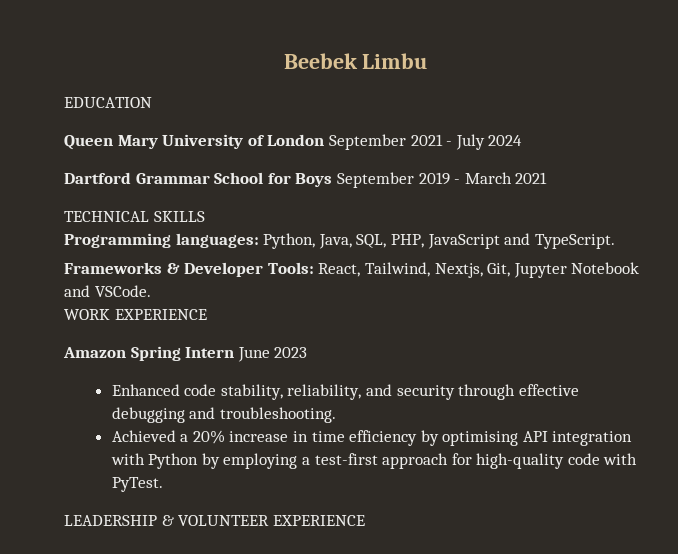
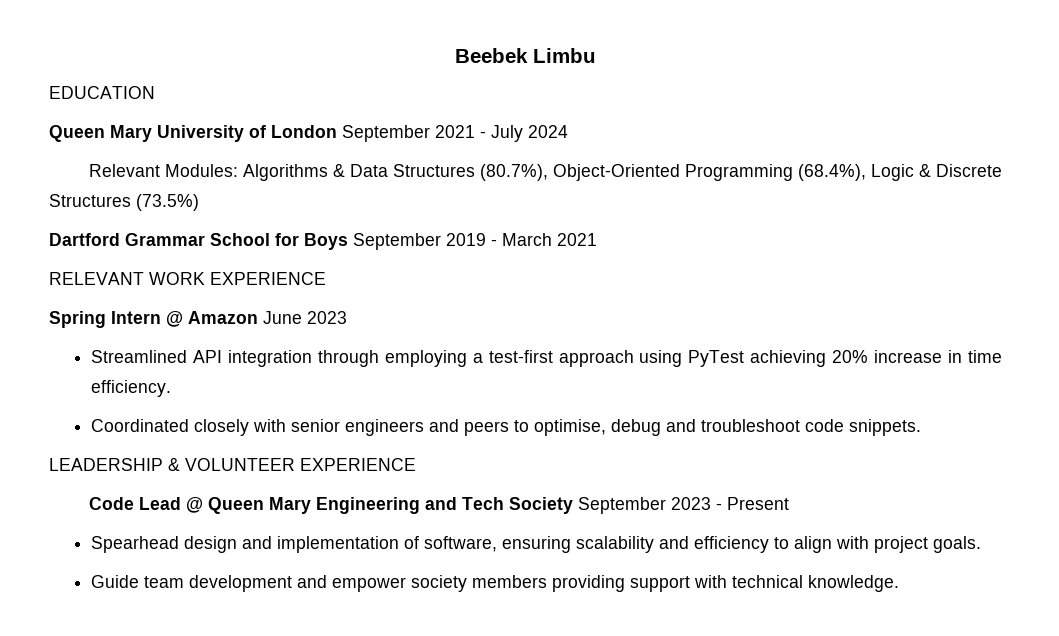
(523, 140) none -> [88,164,1002,181] [49,194,199,211] // Relevant Modules: Algorithms & Data Structures (80.7%), Object-Oriented Programming (68.4%), Logic & Discrete Structures (73.5%)
[64,211,205,222] [64,233,615,249] [64,262,640,278] [64,285,151,297] TECHNICAL SKILLS // Programming languages: Python, Java, SQL, PHP, JavaScript and TypeScript. // Frameworks & Developer Tools: React, Tailwind, Nextjs, Git, Jupyter Notebook and VSCode. // -> [49,272,144,285] RELEVANT
[63,347,126,358] Amazon -> (326, 278) none
(235, 352) none -> [166,311,258,327] @ Amazon
[111,384,579,400] [111,407,336,423] [111,430,633,446] [110,453,638,469] [111,477,163,492] [64,515,365,526] Enhanced code stability, reliability, and security through effective debugging and troubleshooting. // Achieved a 20% increase in time efficiency by optimising API integration with Python by employing a test-first approach for high-quality code with PyTest. // LEADERSHIP & VOLUNTEER EXPERIENCE -> [91,350,1003,367] [91,380,172,397] [91,419,922,436] [49,458,416,471] [88,497,789,514] [91,536,982,553] [91,575,900,592] Streamlined API integration through employing a test-first approach using PyTest achieving 20% increase in time efficiency. // Coordinated closely with senior engineers and peers to optimise, debug and troubleshoot code snippets. // LEADERSHIP & VOLUNTEER EXPERIENCE // Code Lead @ Queen Mary Engineering and Tech Society September 2023 - Present // Spearhead design and implementation of software, ensuring scalability and efficiency to align with project goals. // Guide team development and empower society members providing support with technical knowledge.

